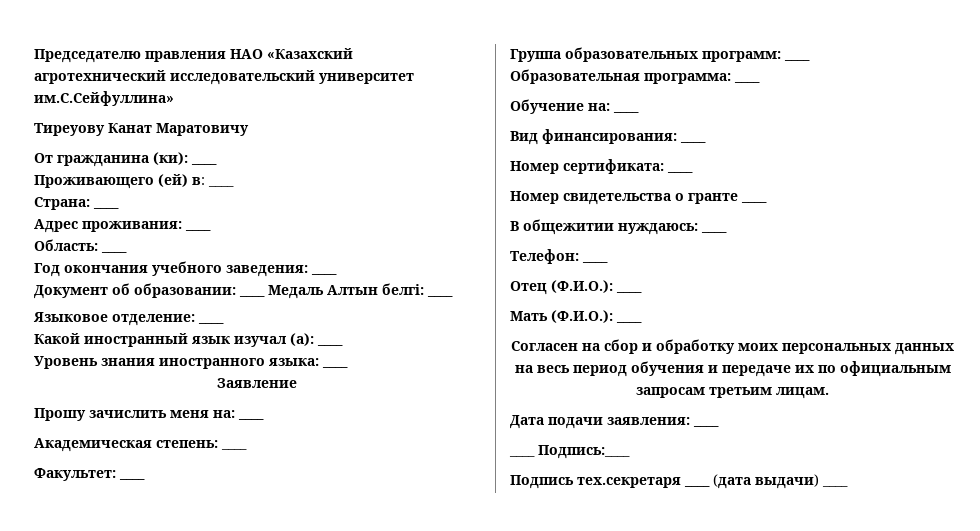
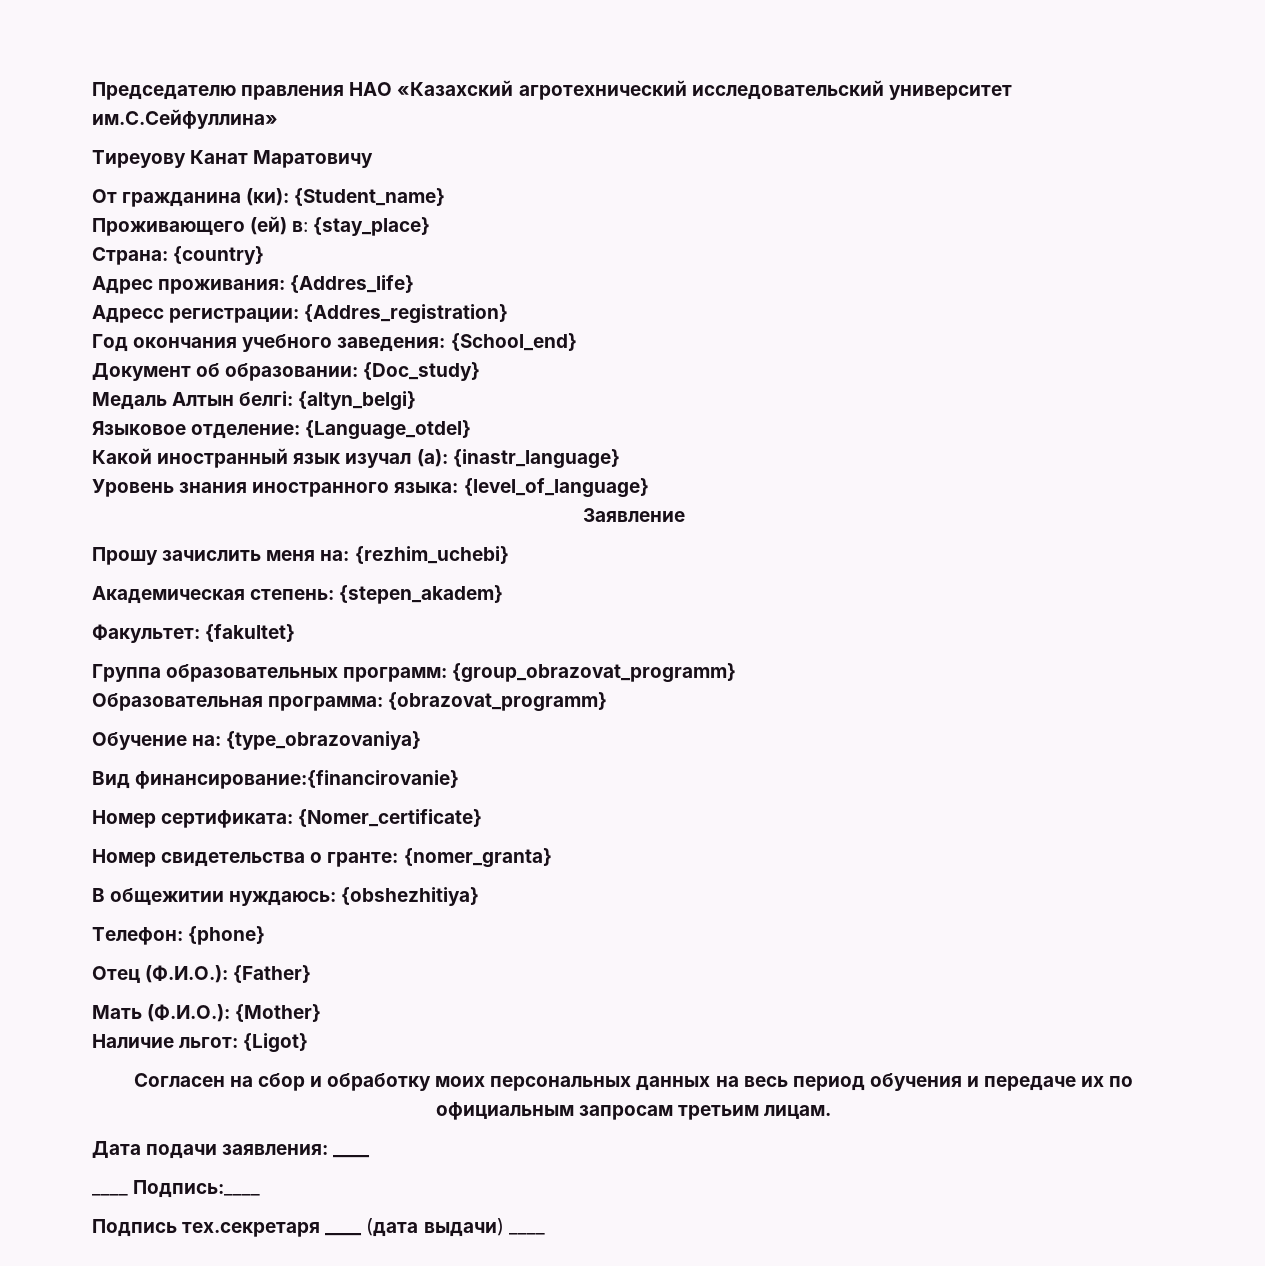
[191,163,217,165] ____ -> [294,188,446,206] {Student_name}
[208,185,234,187] ____ -> [313,217,431,236] {stay_place}
[93,207,119,209] ____ -> [173,246,265,265] {country}
[185,229,211,231] [34,239,98,251] [101,251,127,253] ____ // Область: ____ -> [290,275,415,293] [92,304,509,324] {Addres_life} // Адресс регистрации: {Addres_registration}
[311,273,337,275] ____ -> [450,333,577,351] {School_end}
[239,295,265,297] ____ -> [363,362,481,381] {Doc_study} //
[427,295,453,297] ____ -> [298,391,417,411] {altyn_belgi}
[198,322,224,324] ____ -> [305,420,472,440] {Language_otdel}
[317,344,343,346] ____ -> [452,449,620,469] {inastr_language}
[322,366,348,368] ____ -> [463,478,649,498] {level_of_language}
[238,418,264,420] ____ -> [354,546,509,564] {rezhim_uchebi}
[221,448,247,450] ____ -> [339,585,504,604] {stepen_akadem}
[119,478,145,480] ____ -> [205,624,296,642] {fakultet}
[784,59,810,61] ____ -> [452,663,737,683] {group_obrazovat_programm}
[734,81,760,83] ____ -> [388,692,608,712] {obrazovat_programm}
[613,111,639,113] ____ -> [226,731,422,750] {type_obrazovaniya}
[542,129,706,144] финансирования: ____ -> [135,770,460,789] финансирование:{financirovanie}
[667,171,693,173] ____ -> [298,809,483,827] {Nomer_certificate}
[688,193,767,204] гранте ____ -> [327,848,552,868] гранте: {nomer_granta}
[701,231,727,233] ____ -> [341,887,480,906] {obshezhitiya}
[582,261,608,263] ____ -> [188,926,266,945] {phone}
[616,291,642,293] ____ -> [233,965,312,983] {Father}
[616,321,642,323] ____ -> [235,1004,322,1022] [92,1033,309,1053] {Mother} // Наличие льгот: {Ligot}

